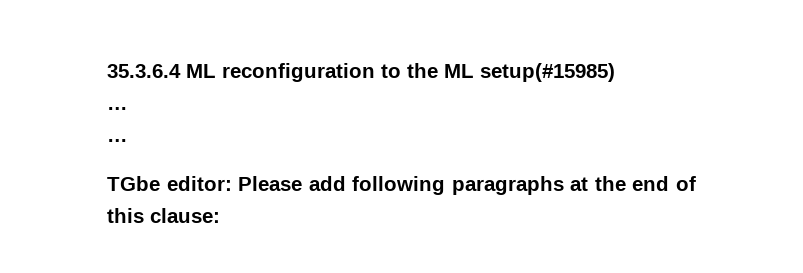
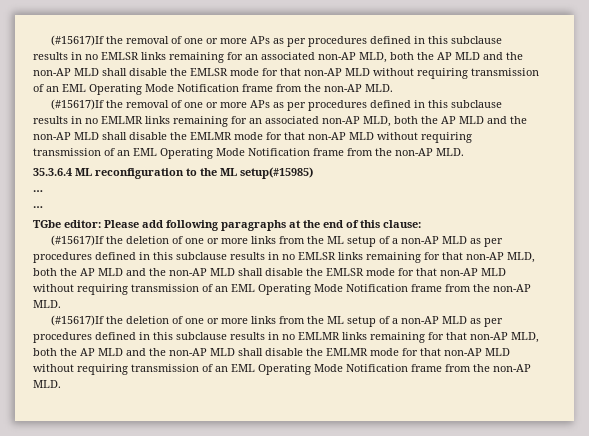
(107, 71) none -> [51,35,503,47] [33,52,523,63] [33,68,539,79] [33,84,393,95] [51,99,503,111] [33,116,527,127] [33,132,472,143] [33,148,464,159] (#15617)If the removal of one or more APs as per procedures defined in this subclause results in no EMLSR links remaining for an associated non-AP MLD, both the AP MLD and the non-AP MLD shall disable the EMLSR mode for that non-AP MLD without requiring transmission of an EML Operating Mode Notification frame from the non-AP MLD. // (#15617)If the removal of one or more APs as per procedures defined in this subclause results in no EMLMR links remaining for an associated non-AP MLD, both the AP MLD and the non-AP MLD shall disable the EMLMR mode for that non-AP MLD without requiring transmission of an EML Operating Mode Notification frame from the non-AP MLD. //
(220, 215) none -> [51,235,504,247] [33,252,535,263] [33,268,506,276] [33,284,531,295] [33,300,61,308] [51,315,504,327] [33,332,539,343] [33,348,510,356] [33,364,531,375] [33,380,61,388] // (#15617)If the deletion of one or more links from the ML setup of a non-AP MLD as per procedures defined in this subclause results in no EMLSR links remaining for that non-AP MLD, both the AP MLD and the non-AP MLD shall disable the EMLSR mode for that non-AP MLD without requiring transmission of an EML Operating Mode Notification frame from the non-AP MLD. // (#15617)If the deletion of one or more links from the ML setup of a non-AP MLD as per procedures defined in this subclause results in no EMLMR links remaining for that non-AP MLD, both the AP MLD and the non-AP MLD shall disable the EMLMR mode for that non-AP MLD without requiring transmission of an EML Operating Mode Notification frame from the non-AP MLD.

